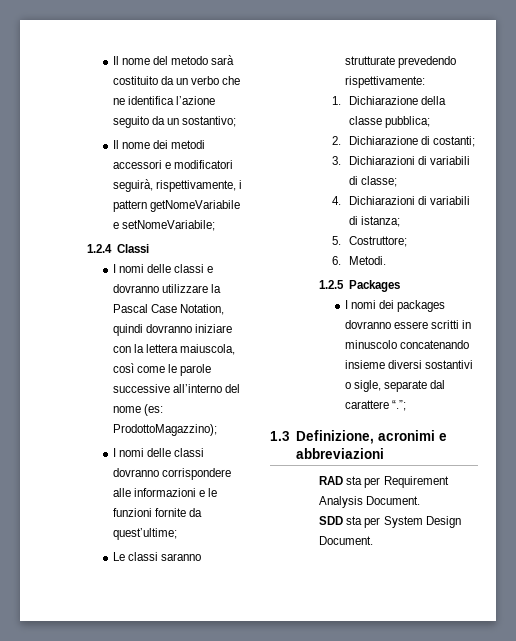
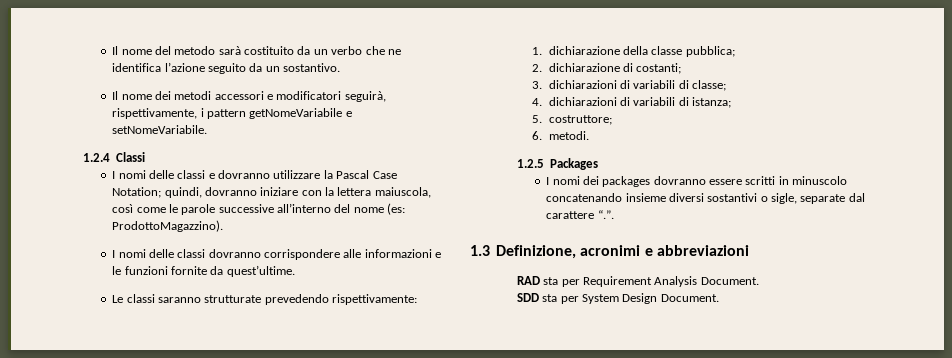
[182,116,237,127] sostantivo; -> [283,63,341,72] sostantivo.
[122,220,216,231] setNomeVariabile; -> [112,125,208,134] setNomeVariabile.
[180,304,225,315] [113,324,144,336] Notation, quindi -> [112,187,202,198] Notation; quindi,
[113,424,218,436] ProdottoMagazzino); -> [112,220,224,232] ProdottoMagazzino).
[113,528,178,540] quest’ultime; -> [226,265,295,277] quest’ultime.
[348,96,418,105] Dichiarazione -> [548,46,620,55] dichiarazione
[348,136,418,145] Dichiarazione -> [548,63,620,72] dichiarazione
[348,156,415,165] Dichiarazioni -> [548,80,617,89] dichiarazioni
[348,196,415,205] Dichiarazioni -> [548,97,617,106] dichiarazioni
[348,236,407,247] Costruttore; -> [548,115,612,125] costruttore;
[348,256,386,265] Metodi. -> [548,131,589,140] metodi.
[392,400,407,411] “.”; -> [597,210,614,219] “.”.

